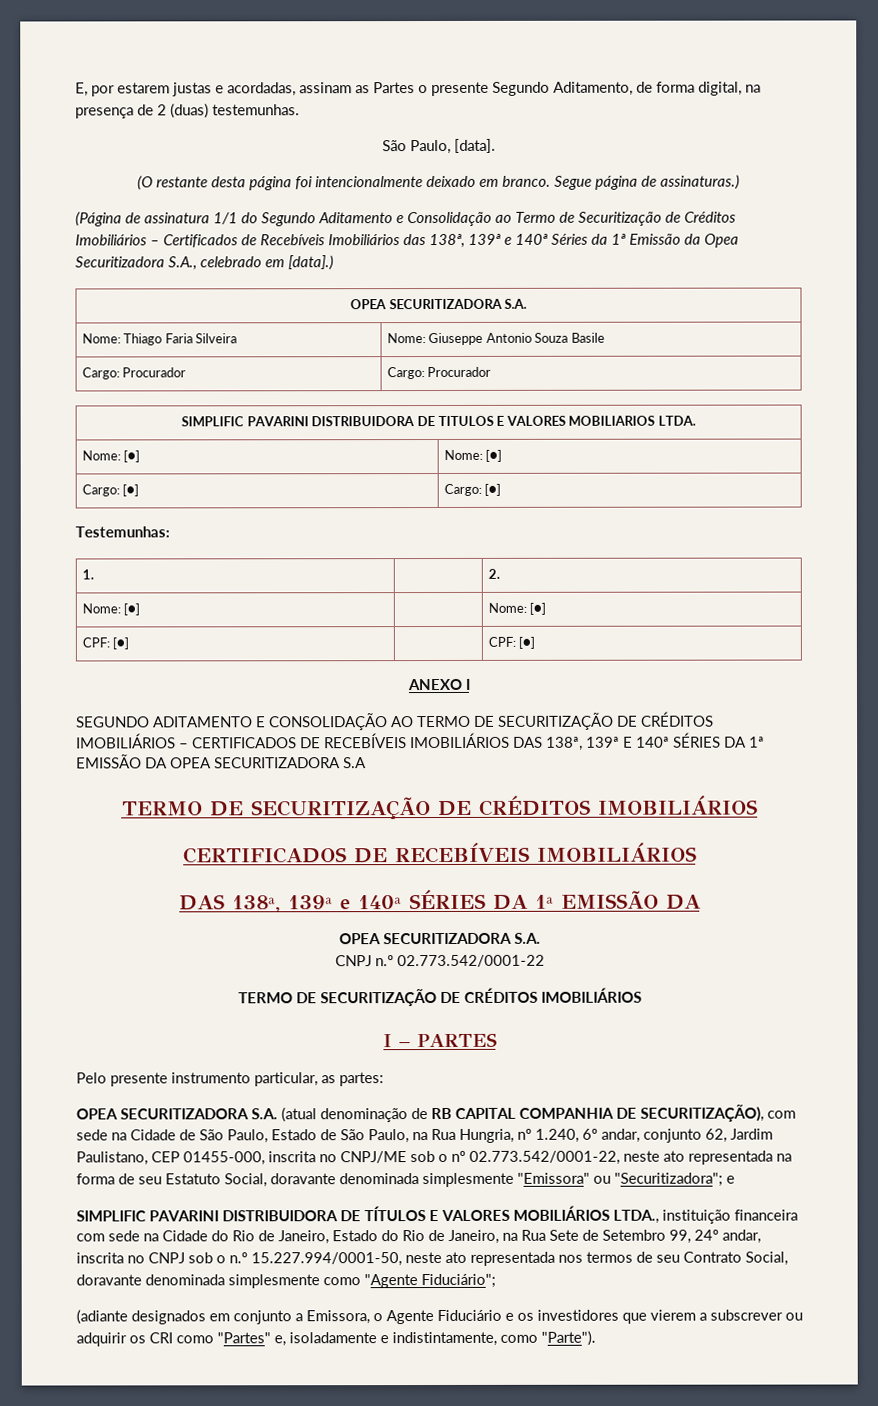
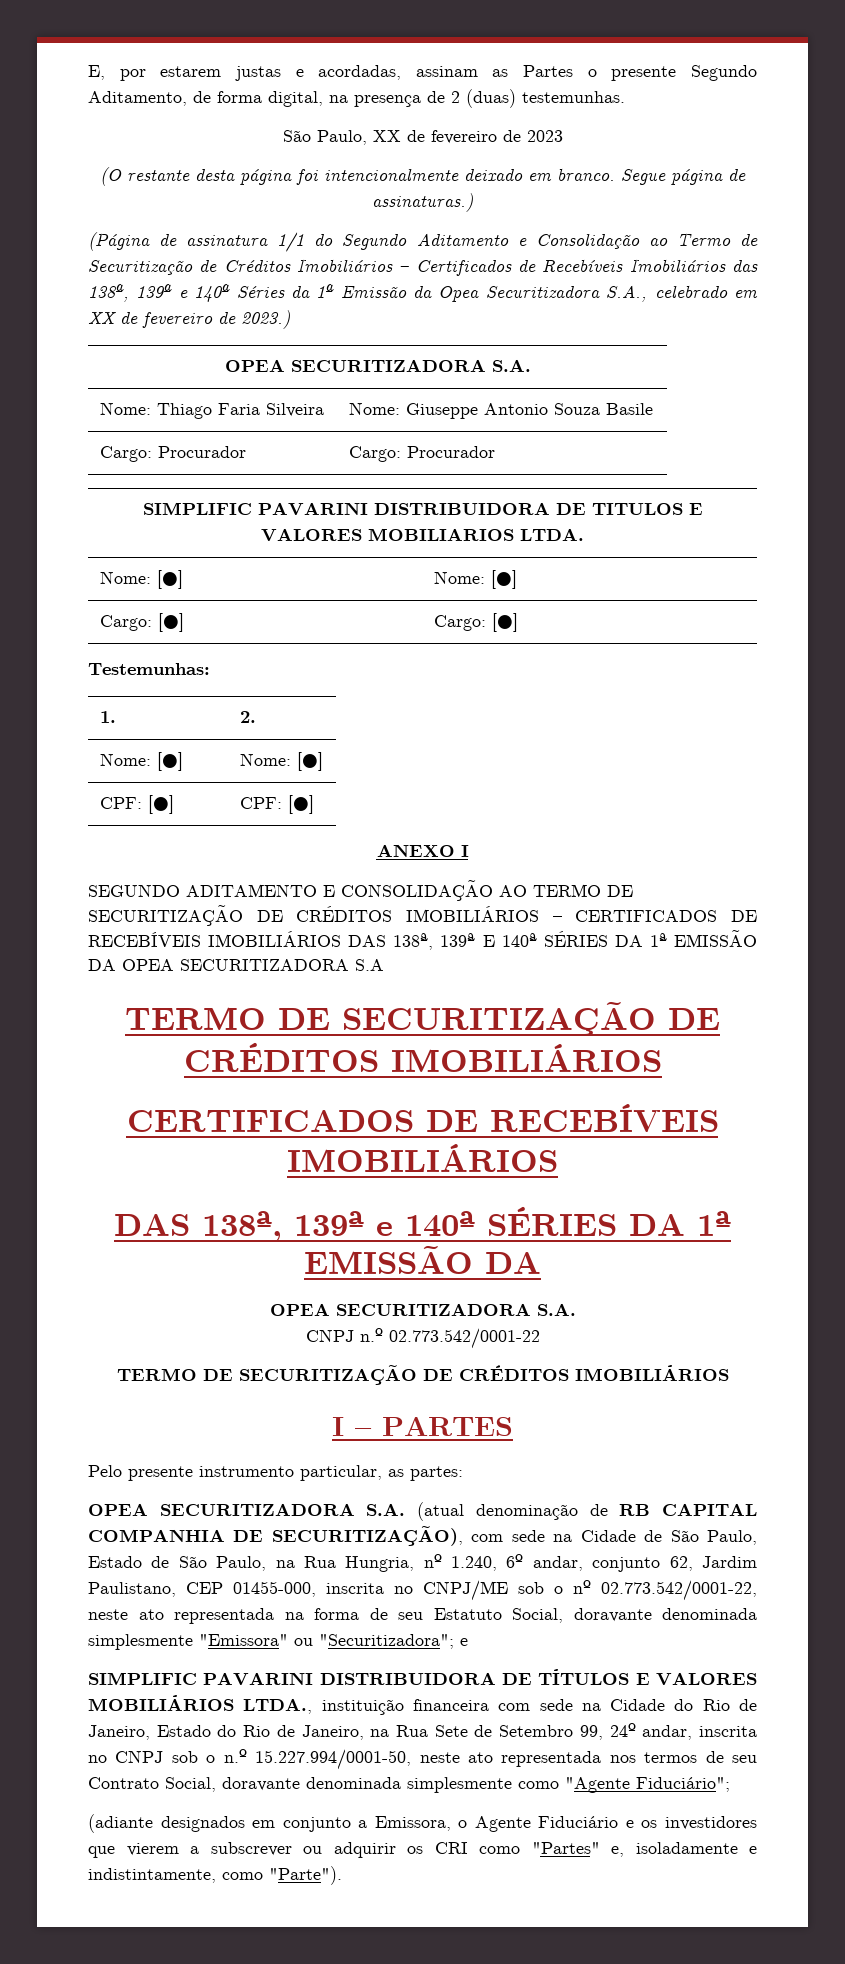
[453,138,496,153] [data]. -> [372,130,563,144] XX de fevereiro de 2023
[288,255,334,271] [data].) -> [88,310,290,329] XX de fevereiro de 2023.)

